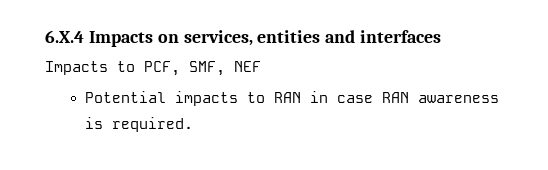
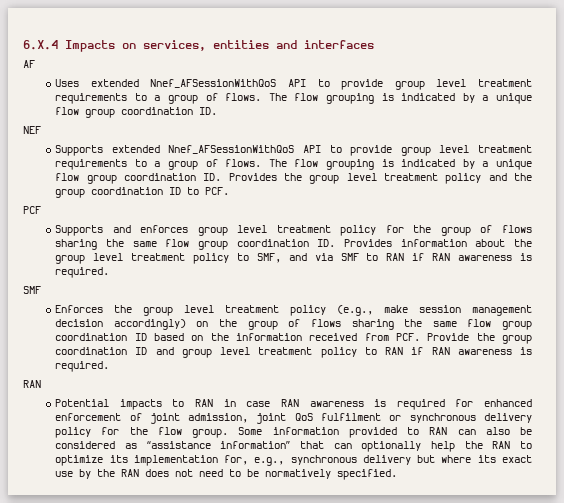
[45,61,261,76] Impacts to PCF, SMF, NEF -> [23,60,35,68] [55,79,532,90] [55,93,532,104] [55,107,218,118] [23,126,41,134] [55,145,532,156] [55,159,532,170] [55,173,532,184] [55,187,230,198] [23,206,41,214] [55,225,532,236] [55,239,532,250] [55,253,532,264] [55,267,110,278] [23,286,41,294] [55,305,533,316] [55,319,532,330] [55,333,532,344] [55,347,532,358] [55,361,110,372] [23,380,41,388] AF // Uses extended Nnef_AFSessionWithQoS API to provide group level treatment requirements to a group of flows. The flow grouping is indicated by a unique flow group coordination ID. // NEF // Supports extended Nnef_AFSessionWithQoS API to provide group level treatment requirements to a group of flows. The flow grouping is indicated by a unique flow group coordination ID. Provides the group level treatment policy and the group coordination ID to PCF. // PCF // Supports and enforces group level treatment policy for the group of flows sharing the same flow group coordination ID. Provides information about the group level treatment policy to SMF, and via SMF to RAN if RAN awareness is required. // SMF // Enforces the group level treatment policy (e.g., make session management decision accordingly) on the group of flows sharing the same flow group coordination ID based on the information received from PCF. Provide the group coordination ID and group level treatment policy to RAN if RAN awareness is required. // RAN
[111,117,193,132] required. -> [396,399,532,410] [55,413,532,424] [55,427,532,438] [55,441,532,452] [55,455,533,466] [55,469,398,480] required for enhanced enforcement of joint admission, joint QoS fulfilment or synchronous delivery policy for the flow group. Some information provided to RAN can also be considered as “assistance information” that can optionally help the RAN to optimize its implementation for, e.g., synchronous delivery but where its exact use by the RAN does not need to be normatively specified.

